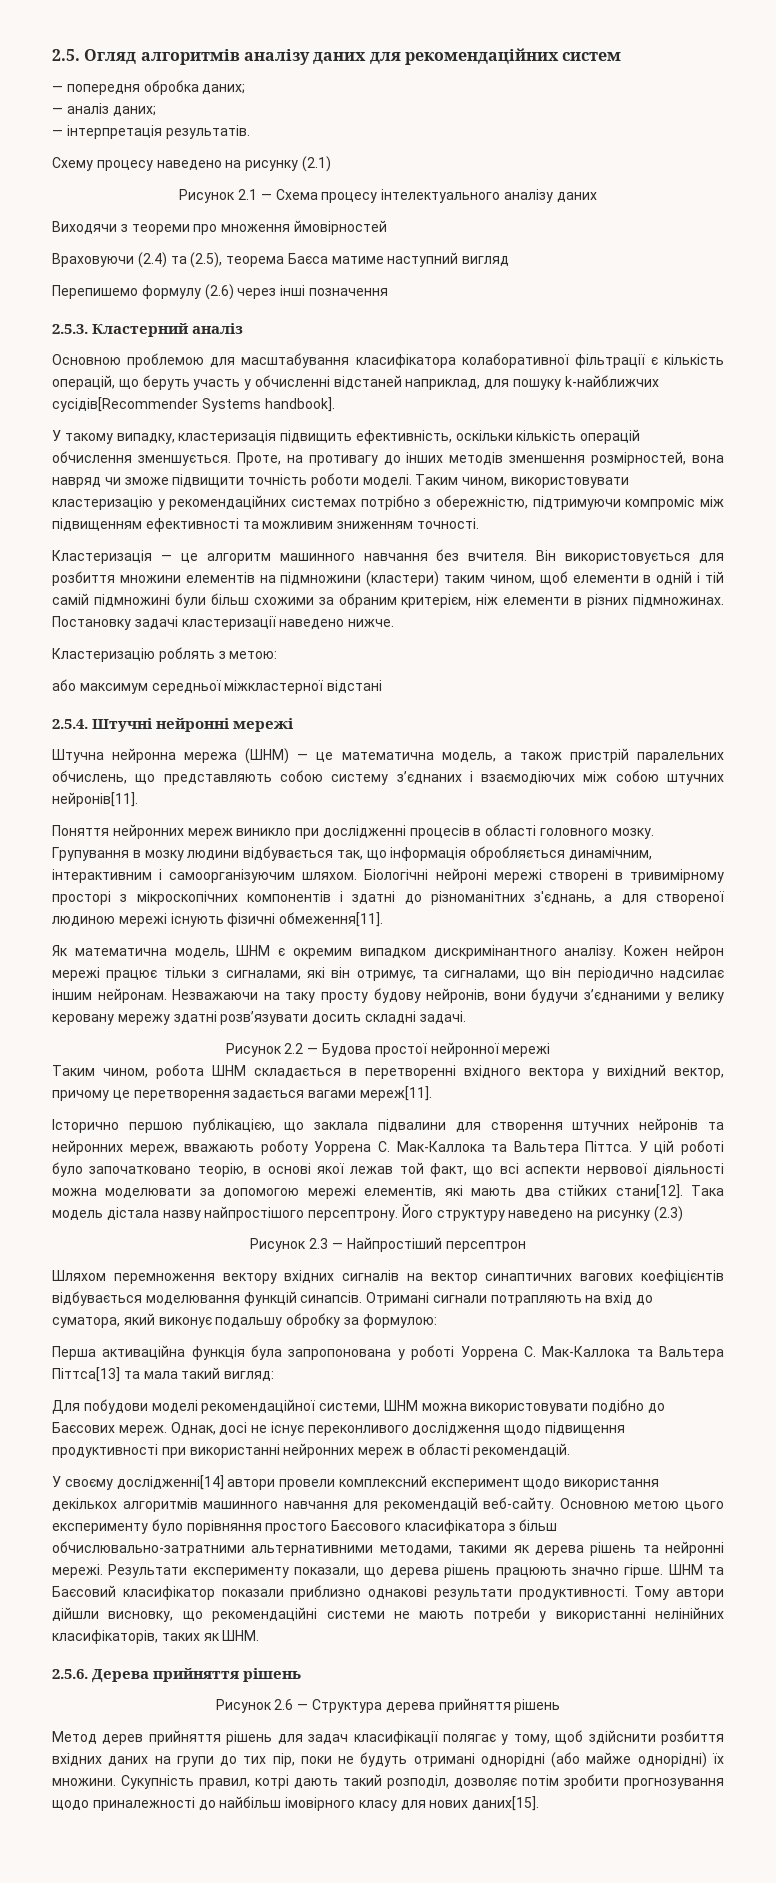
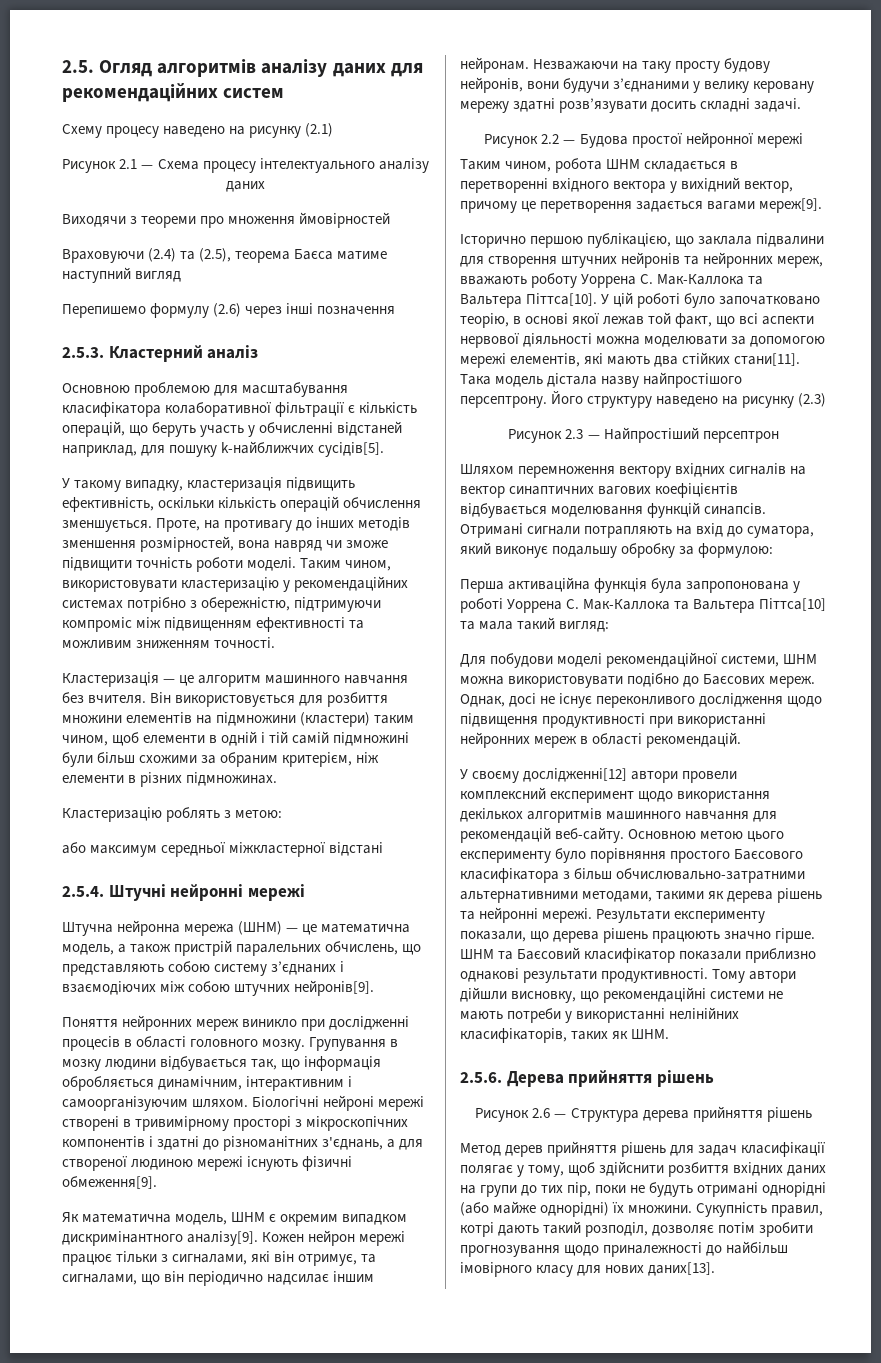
[52,80,246,95] [52,103,156,116] [52,125,250,139] // — попередня обробка даних; // — аналіз даних; // — інтерпретація результатів. -> (285, 93) none
[52,397,335,412] сусідів[Recommender Systems handbook]. -> [318,442,385,457] сусідів[5].
[52,616,395,630] Постановку задачі кластеризації наведено нижче. -> (278, 779) none
[52,792,138,807] нейронів[11]. -> [294,980,375,996] нейронів[9].
[279,912,384,927] обмеження[11]. -> [62,1176,157,1189] обмеження[9].
[564,945,617,959] аналізу. -> [187,1231,259,1246] аналізу[9].
[359,1086,432,1101] мереж[11]. -> [759,198,823,213] мереж[9].
[585,1141,633,1152] Піттса. -> [526,293,598,306] Піттса[10].
[615,1184,683,1199] стани[12]. -> [734,353,801,366] стани[11].
[52,1367,120,1382] Піттса[13] -> [759,598,827,611] Піттса[10]
[116,1475,224,1490] дослідженні[14] -> [523,768,628,782] дослідженні[12]
[472,1796,540,1811] даних[15]. -> [648,1262,716,1276] даних[13].

